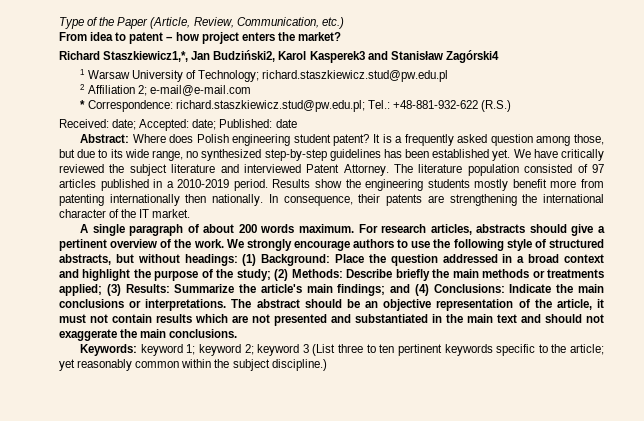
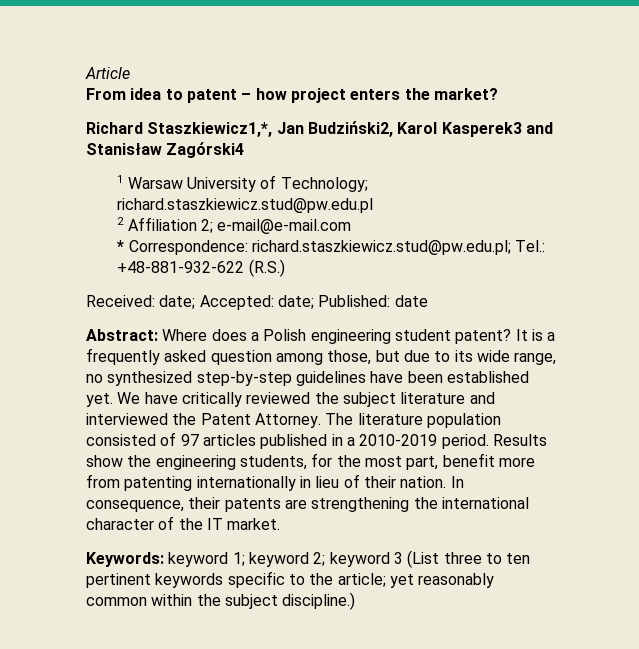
[59,17,344,29] Type of the Paper (Article, Review, Communication, etc.) -> [85,67,130,79] Article
(194, 138) none -> [250,332,259,341] a
[383,149,402,158] has -> [370,371,404,383] have
(301, 168) none -> [172,413,197,425] the
[427,179,509,191] students mostly -> [239,453,439,470] students, for the most part,
[185,194,264,206] then nationally. -> [299,474,447,488] in lieu of their nation.
[80,224,605,236] [59,239,604,251] [59,254,605,266] [59,269,604,281] [59,284,604,296] [59,299,604,311] [59,314,604,326] [59,329,238,341] // A single paragraph of about 200 words maximum. For research articles, abstracts should give a pertinent overview of the work. We strongly encourage authors to use the following style of structured abstracts, but without headings: (1) Background: Place the question addressed in a broad context and highlight the purpose of the study; (2) Methods: Describe briefly the main methods or treatments applied; (3) Results: Summarize the article's main findings; and (4) Conclusions: Indicate the main conclusions or interpretations. The abstract should be an objective representation of the article, it must not contain results which are not presented and substantiated in the main text and should not exaggerate the main conclusions. -> (281, 524) none

